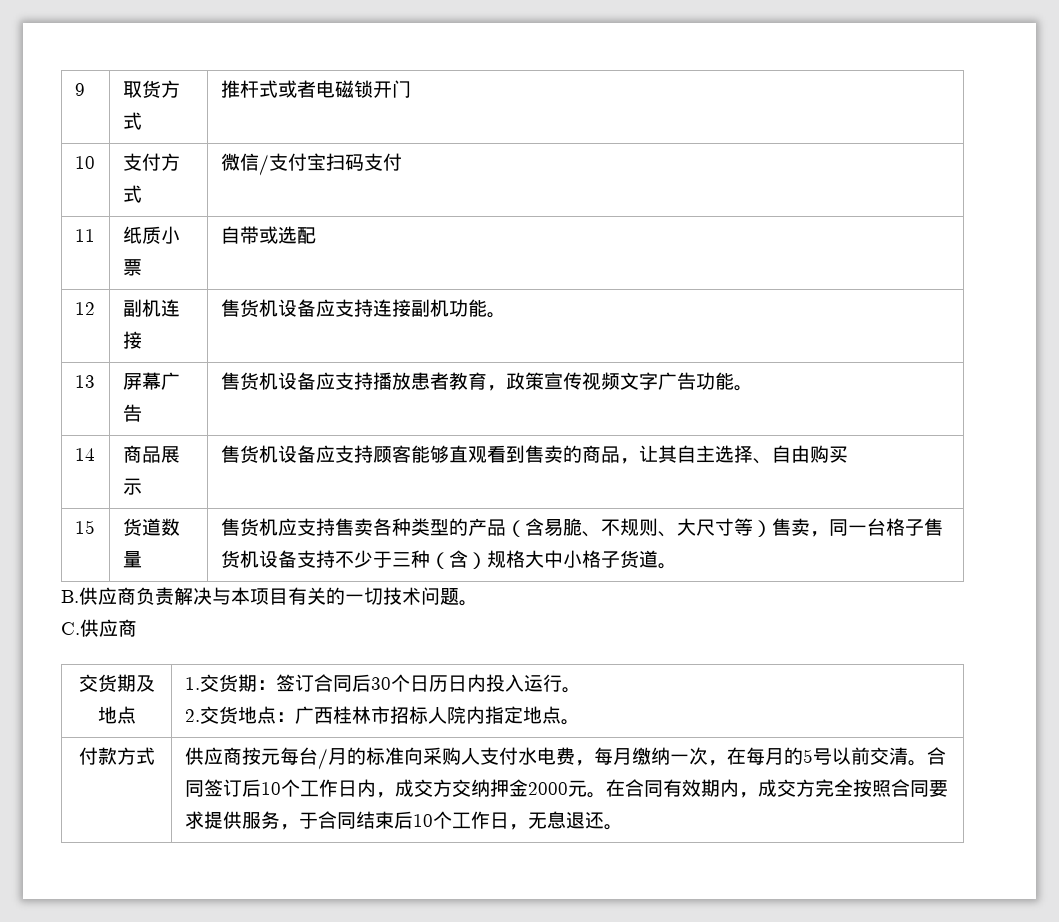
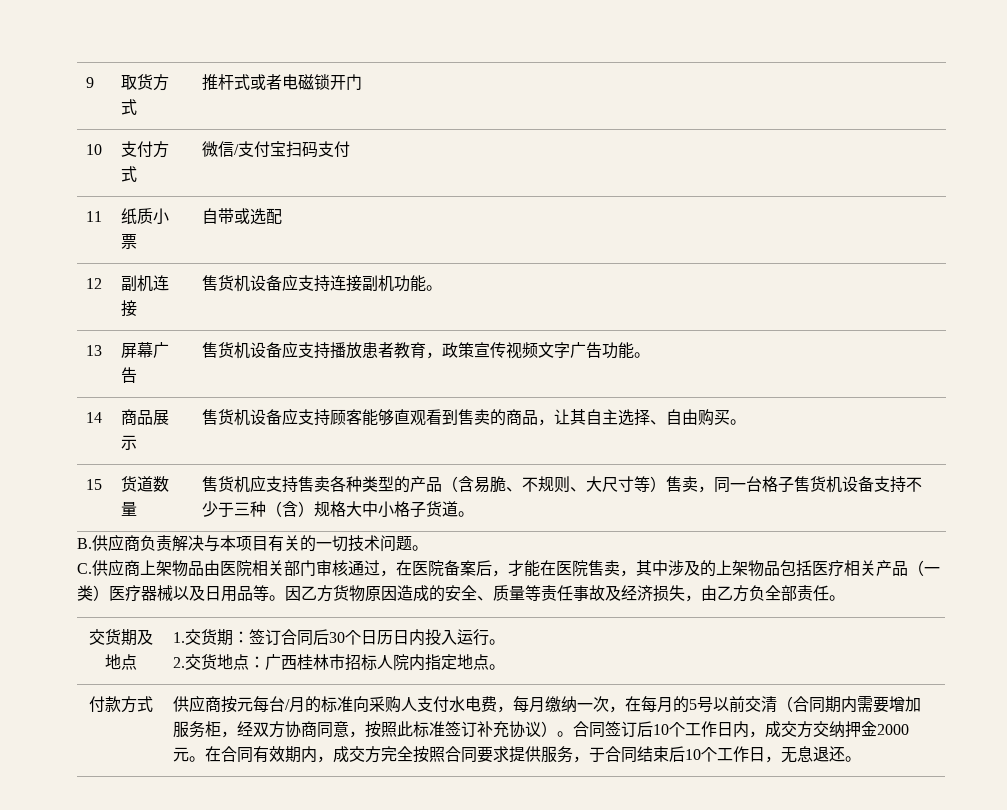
(848, 454) none -> [730,419,747,425] 。
(137, 628) none -> [140,560,940,577] [77,585,845,602] 上架物品由医院相关部门审核通过，在医院备案后，才能在医院售卖，其中涉及的上架物品包括医疗相关产品（一类）医疗器械以及日用品等。因乙方货物原因造成的安全、质量等责任事故及经济损失，由乙方负全部责任。
(908, 756) none -> [777,696,922,713] [173,721,558,738] （合同期内需要增加服务柜，经双方协商同意，按照此标准签订补充协议）

